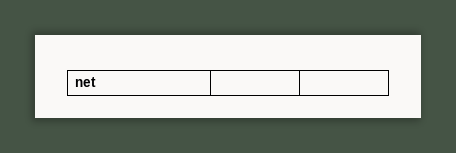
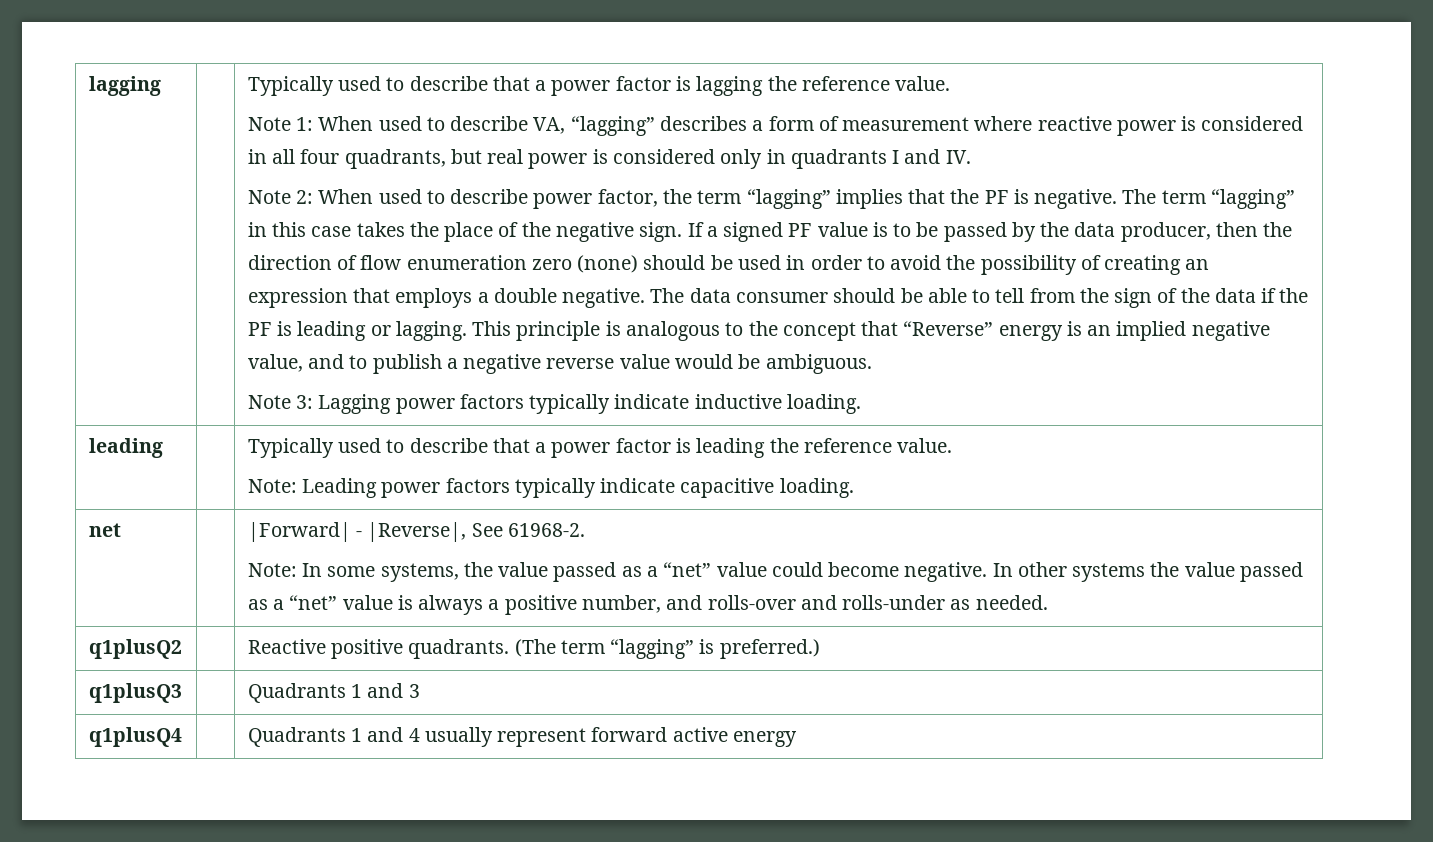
[75,77,97,87] net | | -> [88,76,161,96] [247,76,951,96] [247,116,1304,136] [247,149,971,169] [247,189,1295,209] [247,222,1293,242] [247,255,1210,275] [247,288,1309,308] [247,321,1270,341] [247,354,872,374] [247,394,862,414] [88,438,163,458] [247,438,953,458] [247,478,854,498] [88,523,121,537] [247,522,585,542] [247,562,1303,582] [247,595,1048,615] [88,639,182,659] [247,639,820,659] [88,683,182,703] [247,683,420,703] [88,727,182,747] [247,727,798,747] lagging | | Typically used to describe that a power factor is lagging the reference value. // Note 1: When used to describe VA, “lagging” describes a form of measurement where reactive power is considered in all four quadrants, but real power is considered only in quadrants I and IV. // Note 2: When used to describe power factor, the term “lagging” implies that the PF is negative. The term “lagging” in this case takes the place of the negative sign. If a signed PF value is to be passed by the data producer, then the direction of flow enumeration zero (none) should be used in order to avoid the possibility of creating an expression that employs a double negative. The data consumer should be able to tell from the sign of the data if the PF is leading or lagging. This principle is analogous to the concept that “Reverse” energy is an implied negative value, and to publish a negative reverse value would be ambiguous. // Note 3: Lagging power factors typically indicate inductive loading. // leading | | Typically used to describe that a power factor is leading the reference value. // Note: Leading power factors typically indicate capacitive loading. // net | | |Forward| - |Reverse|, See 61968-2. // Note: In some systems, the value passed as a “net” value could become negative. In other systems the value passed as a “net” value is always a positive number, and rolls-over and rolls-under as needed. // q1plusQ2 | | Reactive positive quadrants. (The term “lagging” is preferred.) // q1plusQ3 | | Quadrants 1 and 3 // q1plusQ4 | | Quadrants 1 and 4 usually represent forward active energy

